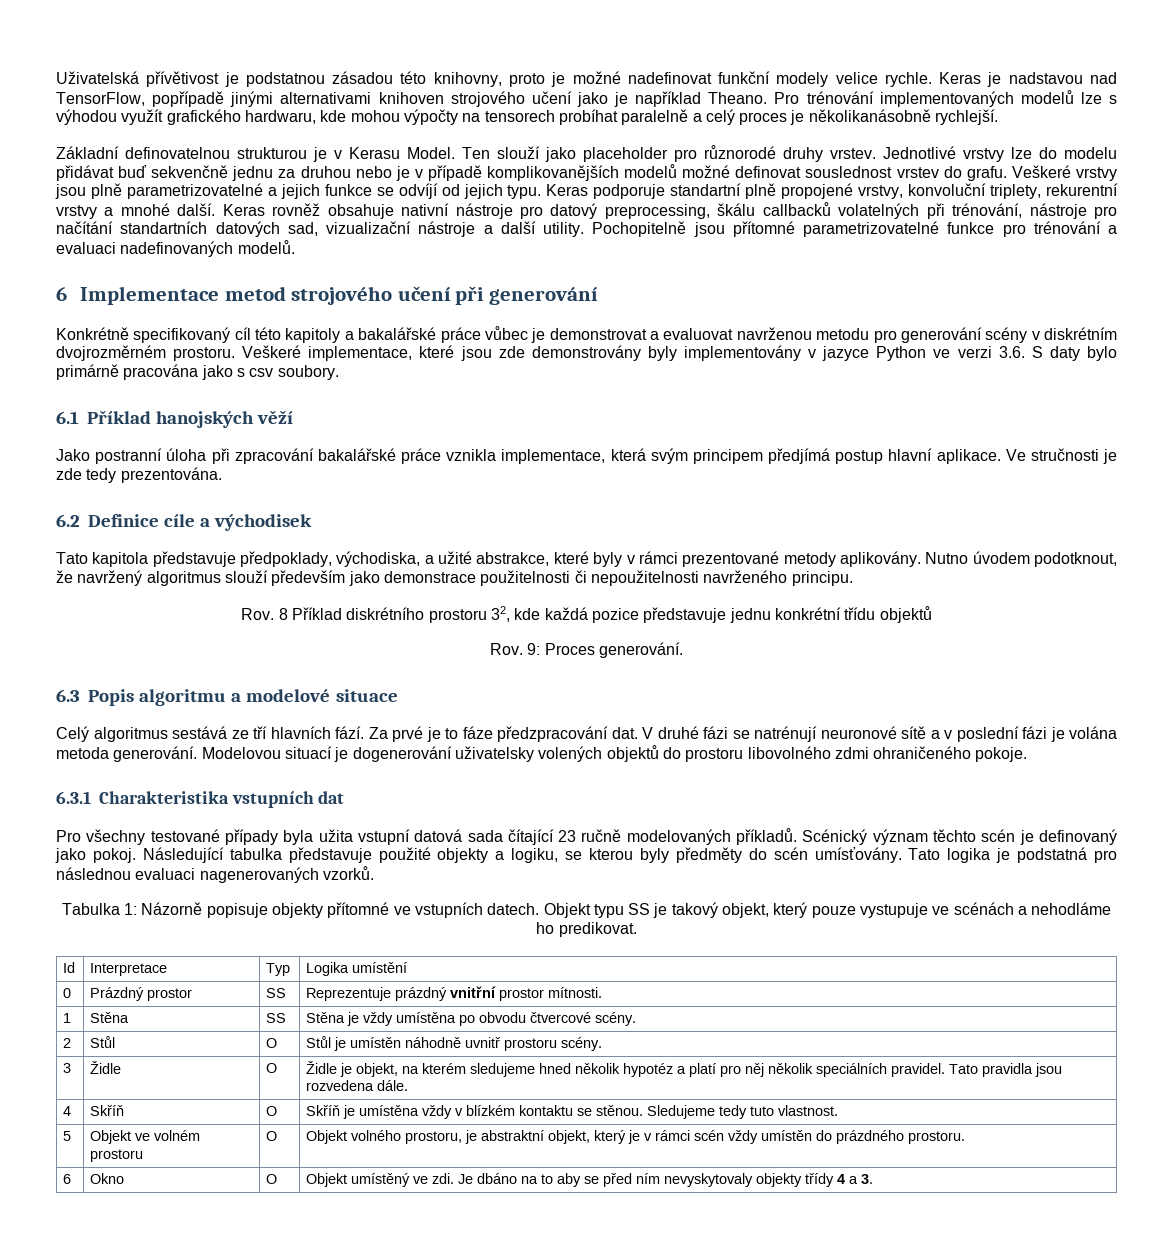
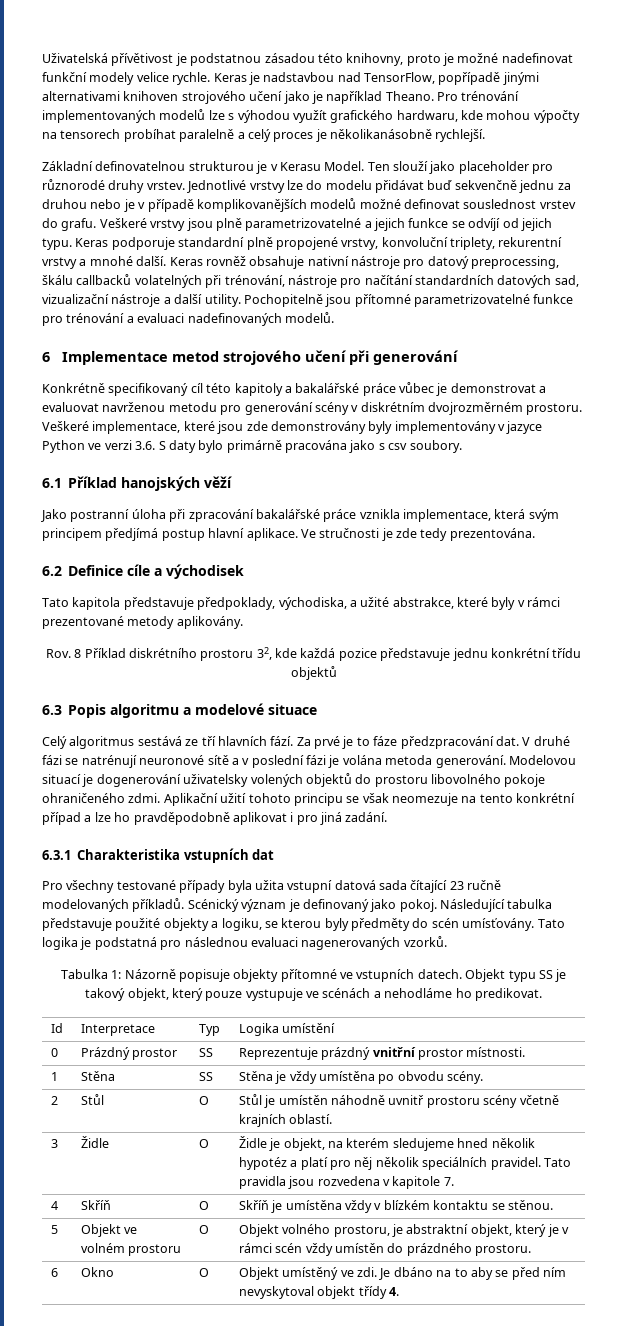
[1008,72,1083,84] nadstavou -> [263,72,335,82] nadstavbou
[670,183,742,196] standartní -> [178,237,245,247] standardní
[120,221,208,234] standartních -> [415,275,494,285] standardních
[925,551,1118,567] [56,570,853,586] Nutno úvodem podotknout, že navržený algoritmus slouží především jako demonstrace použitelnosti či nepoužitelnosti navrženého principu. -> (243, 622) none
[490,642,683,658] // Rov. 9: Proces generování. -> (337, 673) none
[834,746,1028,762] zdmi ohraničeného pokoje. -> [504,774,546,787] [42,793,576,806] [42,812,388,825] pokoje ohraničeného zdmi. Aplikační užití tohoto principu se však neomezuje na tento konkrétní případ a lze ho pravděpodobně aplikovat i pro jiná zadání.
[933,829,1016,842] těchto scén -> (287, 905) none
[548,987,603,998] mítnosti. -> [466,1047,526,1057] místnosti.
[530,1012,592,1023] čtvercové -> (444, 1076) none
[561,1037,603,1051] scény. -> [483,1095,559,1108] [238,1114,333,1127] scény včetně krajních oblastí.
[377,1080,409,1091] dále. -> [382,1176,454,1189] v kapitole 7.
[647,1105,839,1119] Sledujeme tedy tuto vlastnost. -> (553, 1205) none
[664,1173,874,1187] nevyskytovaly objekty třídy 4 a 3. -> [238,1286,399,1299] nevyskytoval objekt třídy 4.

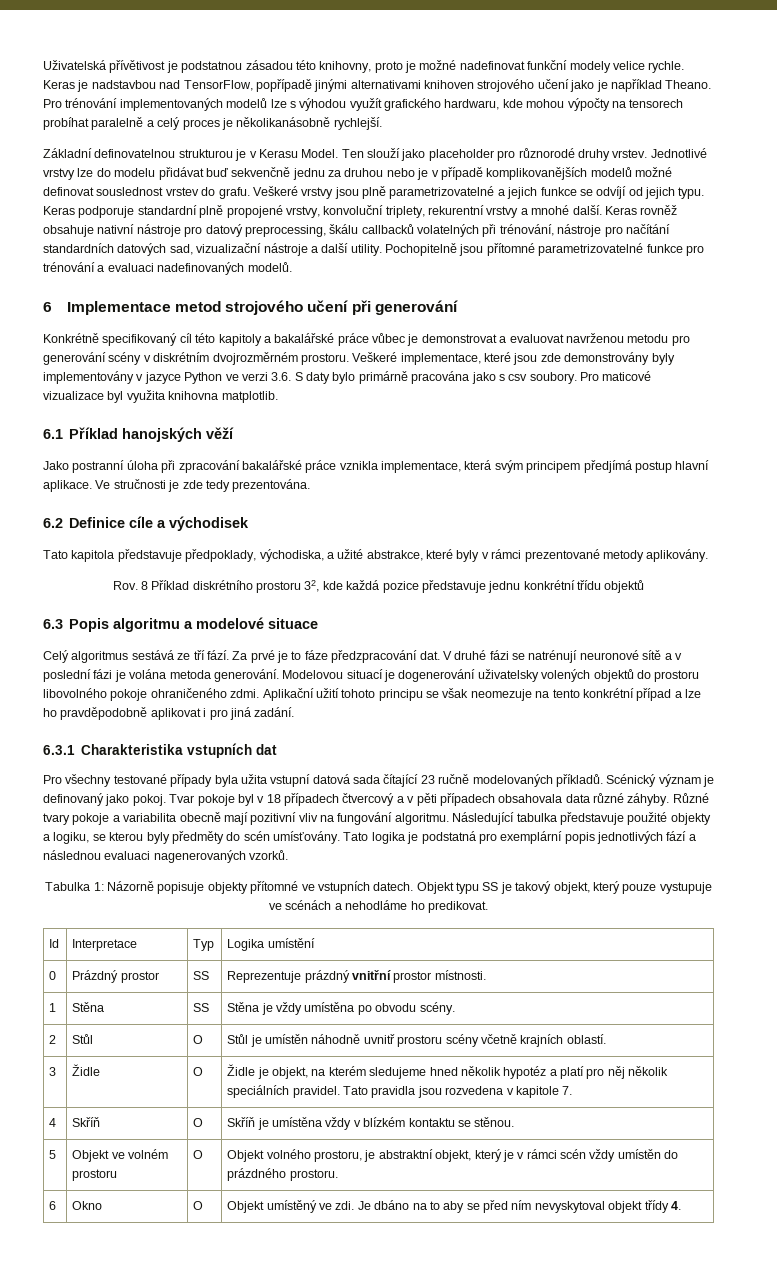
(462, 446) none -> [580,371,652,381] [43,390,278,403] Pro maticové vizualizace byl využita knihovna matplotlib.
[217,736,267,746] hlavních -> (205, 655) none
(437, 905) none -> [169,793,709,806] [43,812,449,825] Tvar pokoje byl v 18 případech čtvercový a v pěti případech obsahovala data různé záhyby. Různé tvary pokoje a variabilita obecně mají pozitivní vliv na fungování algoritmu.
(182, 945) none -> [500,831,696,844] exemplární popis jednotlivých fází a

